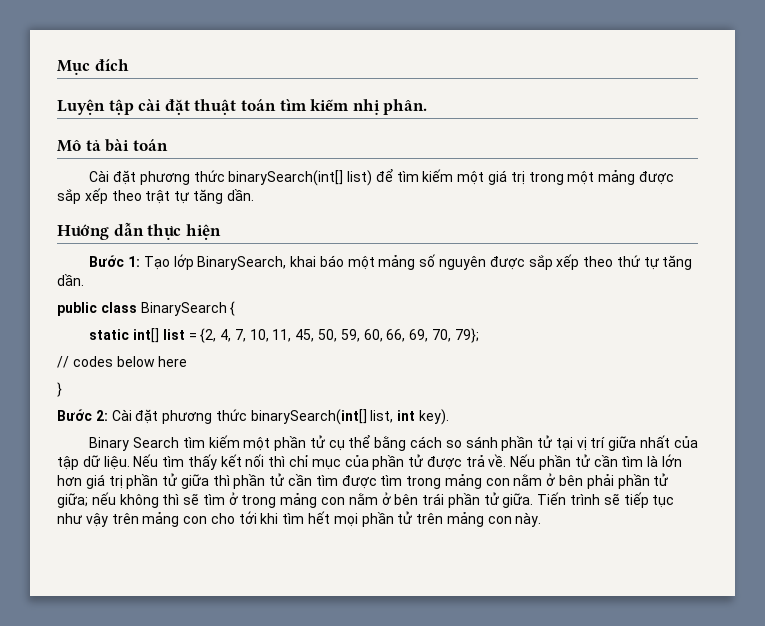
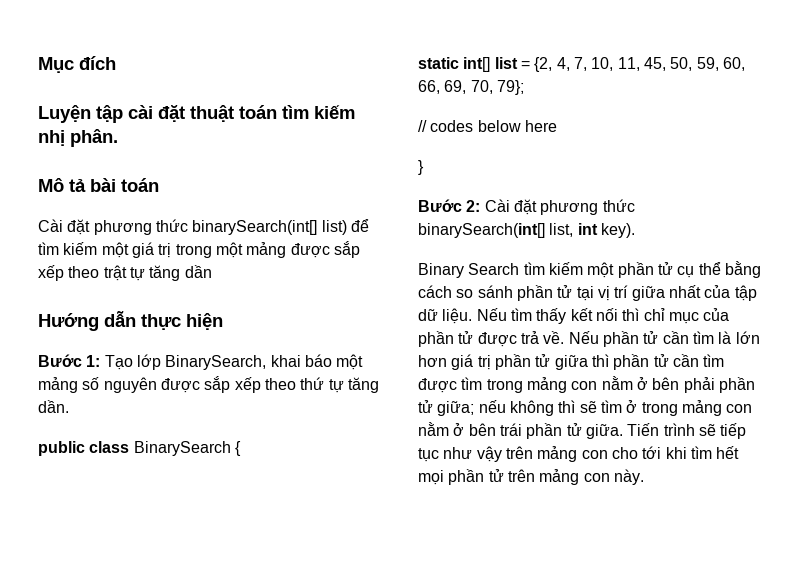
[226,189,254,201] dần. -> [184,265,212,278] dần

